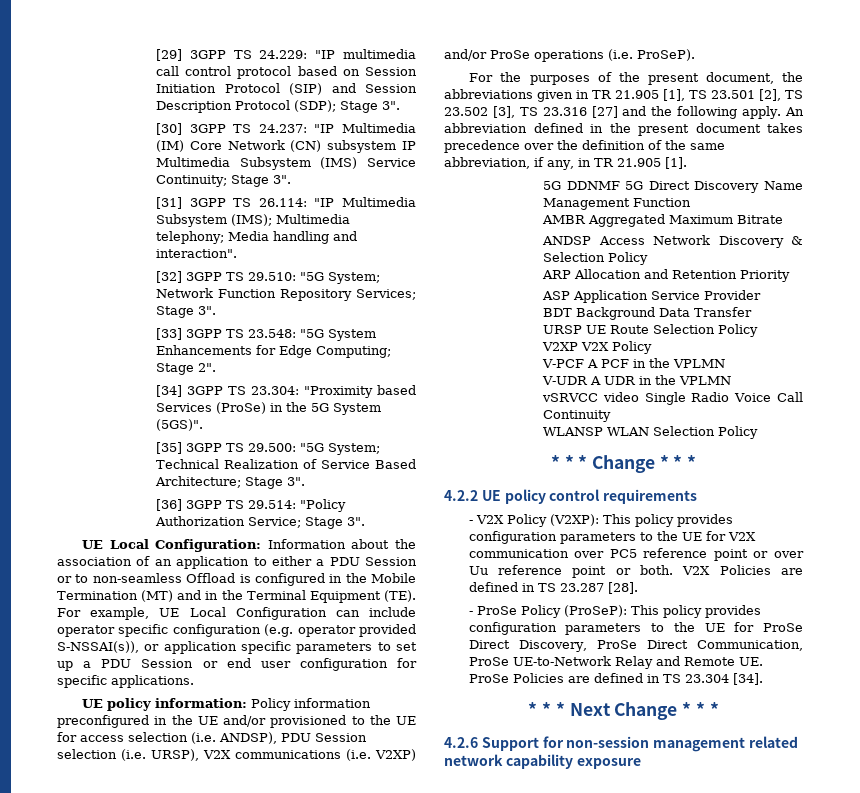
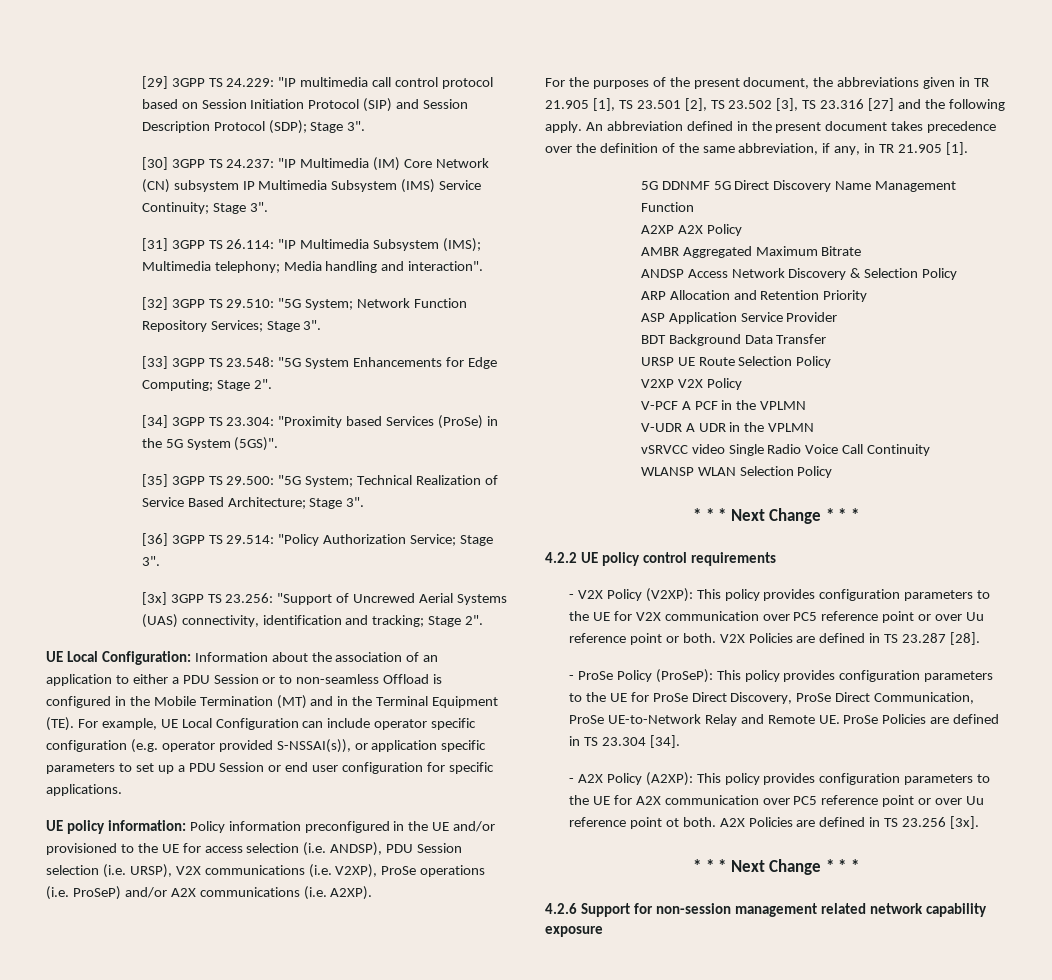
(366, 521) none -> [141,592,508,605] [141,614,484,628] // [3x] 3GPP TS 23.256: "Support of Uncrewed Aerial Systems (UAS) connectivity, identification and tracking; Stage 2".
[375,749,416,761] [444,49,487,61] V2XP) and/or -> [335,864,378,878] V2XP),
[637,49,695,61] ProSeP). -> [72,886,373,900] ProSeP) and/or A2X communications (i.e. A2XP).
(692, 202) none -> [640,224,742,236] // A2XP A2X Policy
(588, 462) none -> [730,509,765,521] Next
(763, 679) none -> [568,772,991,786] [568,795,984,807] [568,816,979,829] // - A2X Policy (A2XP): This policy provides configuration parameters to the UE for A2X communication over PC5 reference point or over Uu reference point ot both. A2X Policies are defined in TS 23.256 [3x].

